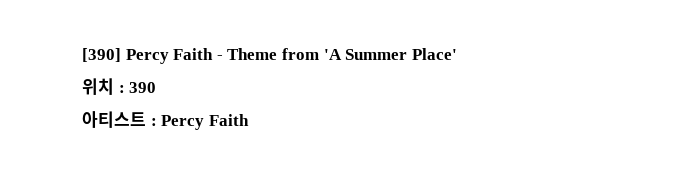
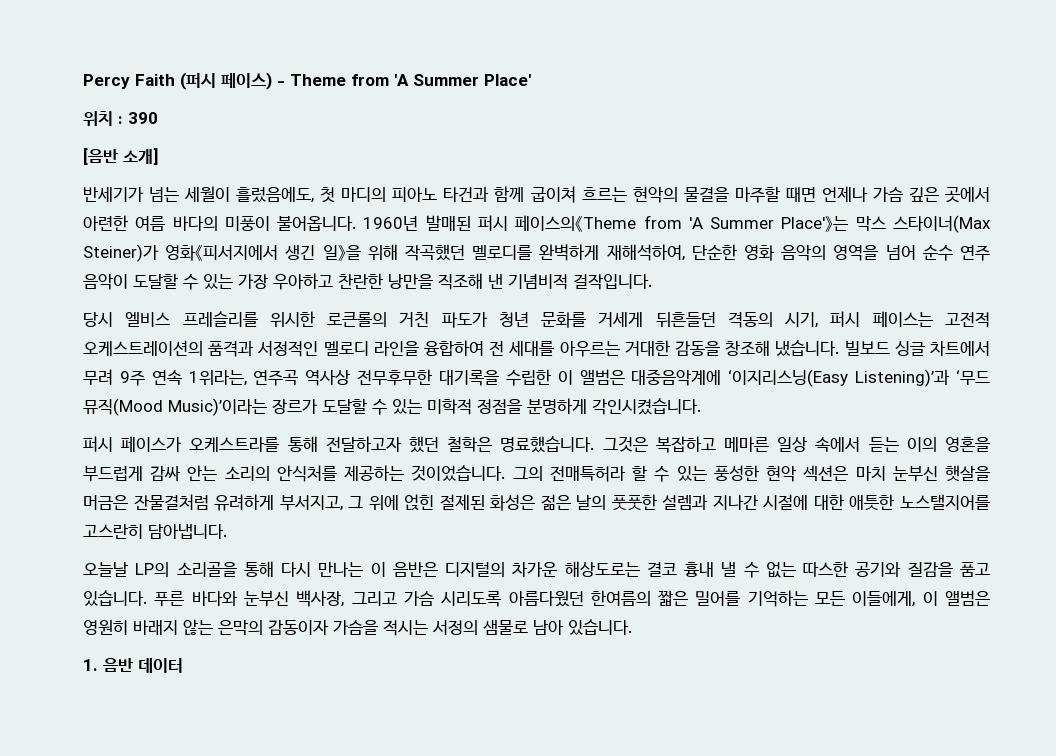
[82,48,214,64] [390] Percy Faith -> [83,72,272,90] Percy Faith (퍼시 페이스)
[82,111,249,130] 아티스트 : Percy Faith -> [83,148,159,165] [83,186,990,203] [83,215,992,233] [83,244,991,262] [83,273,652,290] [83,311,990,328] [83,340,991,357] [83,369,990,387] [83,398,701,416] [83,436,991,453] [83,465,991,482] [83,494,990,511] [83,524,227,539] [83,561,991,578] [83,590,990,607] [83,619,632,636] [83,658,183,673] [음반 소개] // 반세기가 넘는 세월이 흘렀음에도, 첫 마디의 피아노 타건과 함께 굽이쳐 흐르는 현악의 물결을 마주할 때면 언제나 가슴 깊은 곳에서 아련한 여름 바다의 미풍이 불어옵니다. 1960년 발매된 퍼시 페이스의《Theme from 'A Summer Place'》는 막스 스타이너(Max Steiner)가 영화《피서지에서 생긴 일》을 위해 작곡했던 멜로디를 완벽하게 재해석하여, 단순한 영화 음악의 영역을 넘어 순수 연주 음악이 도달할 수 있는 가장 우아하고 찬란한 낭만을 직조해 낸 기념비적 걸작입니다. // 당시 엘비스 프레슬리를 위시한 로큰롤의 거친 파도가 청년 문화를 거세게 뒤흔들던 격동의 시기, 퍼시 페이스는 고전적 오케스트레이션의 품격과 서정적인 멜로디 라인을 융합하여 전 세대를 아우르는 거대한 감동을 창조해 냈습니다. 빌보드 싱글 차트에서 무려 9주 연속 1위라는, 연주곡 역사상 전무후무한 대기록을 수립한 이 앨범은 대중음악계에 ‘이지리스닝(Easy Listening)’과 ‘무드 뮤직(Mood Music)’이라는 장르가 도달할 수 있는 미학적 정점을 분명하게 각인시켰습니다. // 퍼시 페이스가 오케스트라를 통해 전달하고자 했던 철학은 명료했습니다. 그것은 복잡하고 메마른 일상 속에서 듣는 이의 영혼을 부드럽게 감싸 안는 소리의 안식처를 제공하는 것이었습니다. 그의 전매특허라 할 수 있는 풍성한 현악 섹션은 마치 눈부신 햇살을 머금은 잔물결처럼 유려하게 부서지고, 그 위에 얹힌 절제된 화성은 젊은 날의 풋풋한 설렘과 지나간 시절에 대한 애틋한 노스탤지어를 고스란히 담아냅니다. // 오늘날 LP의 소리골을 통해 다시 만나는 이 음반은 디지털의 차가운 해상도로는 결코 흉내 낼 수 없는 따스한 공기와 질감을 품고 있습니다. 푸른 바다와 눈부신 백사장, 그리고 가슴 시리도록 아름다웠던 한여름의 짧은 밀어를 기억하는 모든 이들에게, 이 앨범은 영원히 바래지 않는 은막의 감동이자 가슴을 적시는 서정의 샘물로 남아 있습니다. // 1. 음반 데이터

